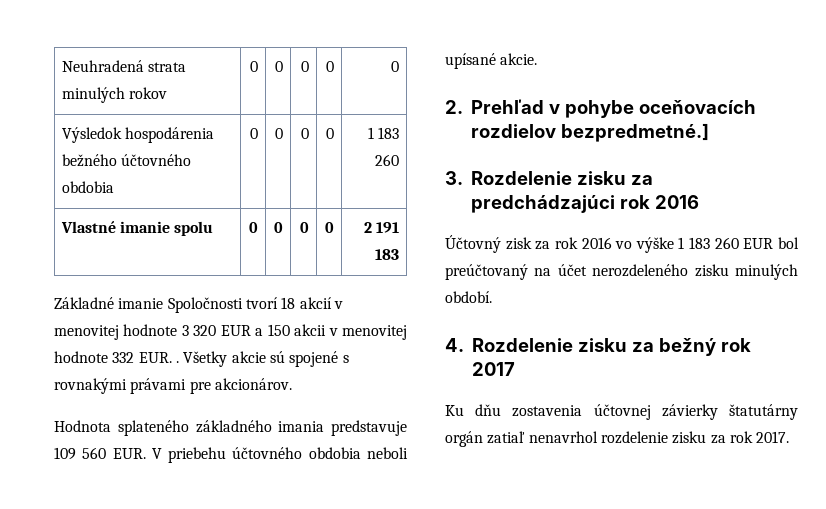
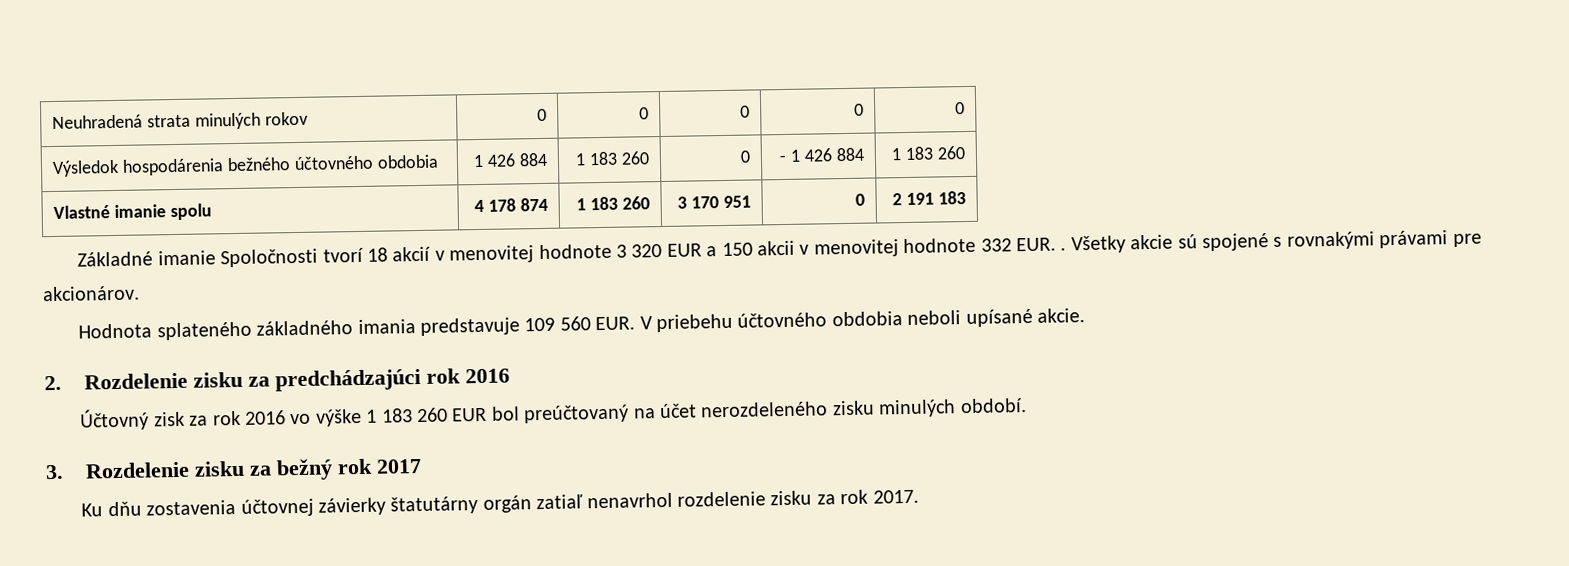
[250,128,259,139] [275,128,284,139] [301,128,310,139] [326,128,335,139] 0 | 0 | 0 | 0 -> [472,152,548,168] [574,151,650,166] [739,150,751,163] [778,147,865,163] 1 426 884 | 1 183 260 | 0 | - 1 426 884
[249,222,259,233] [274,222,284,233] [300,222,310,233] 0 | 0 | 0 -> [473,197,548,213] [575,196,650,211] [676,195,751,209] 4 178 874 | 1 183 260 | 3 170 951
[471,99,756,118] [471,123,709,142] [445,171,463,185] Prehľad v pohybe oceňovacích rozdielov bezpredmetné.] // 3. -> (62, 383) none
[445,338,464,352] 4. -> [45,464,64,480] 3.

